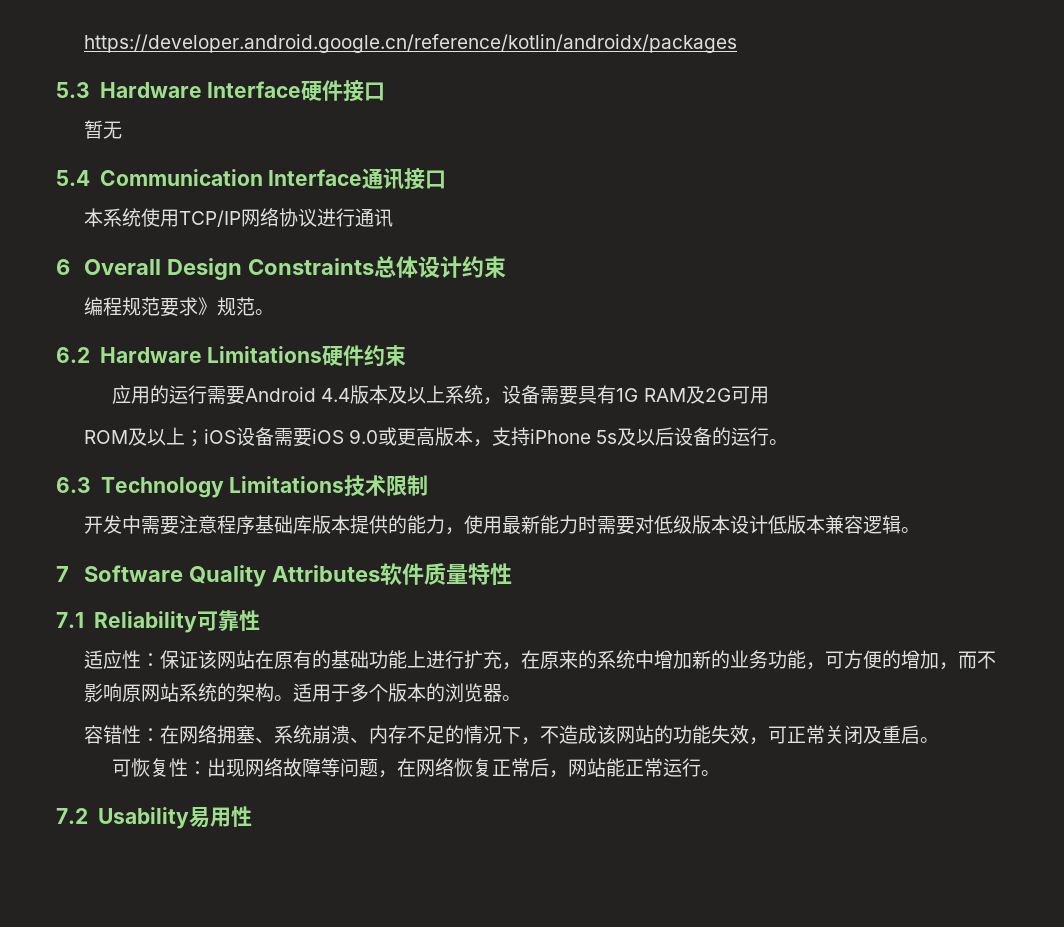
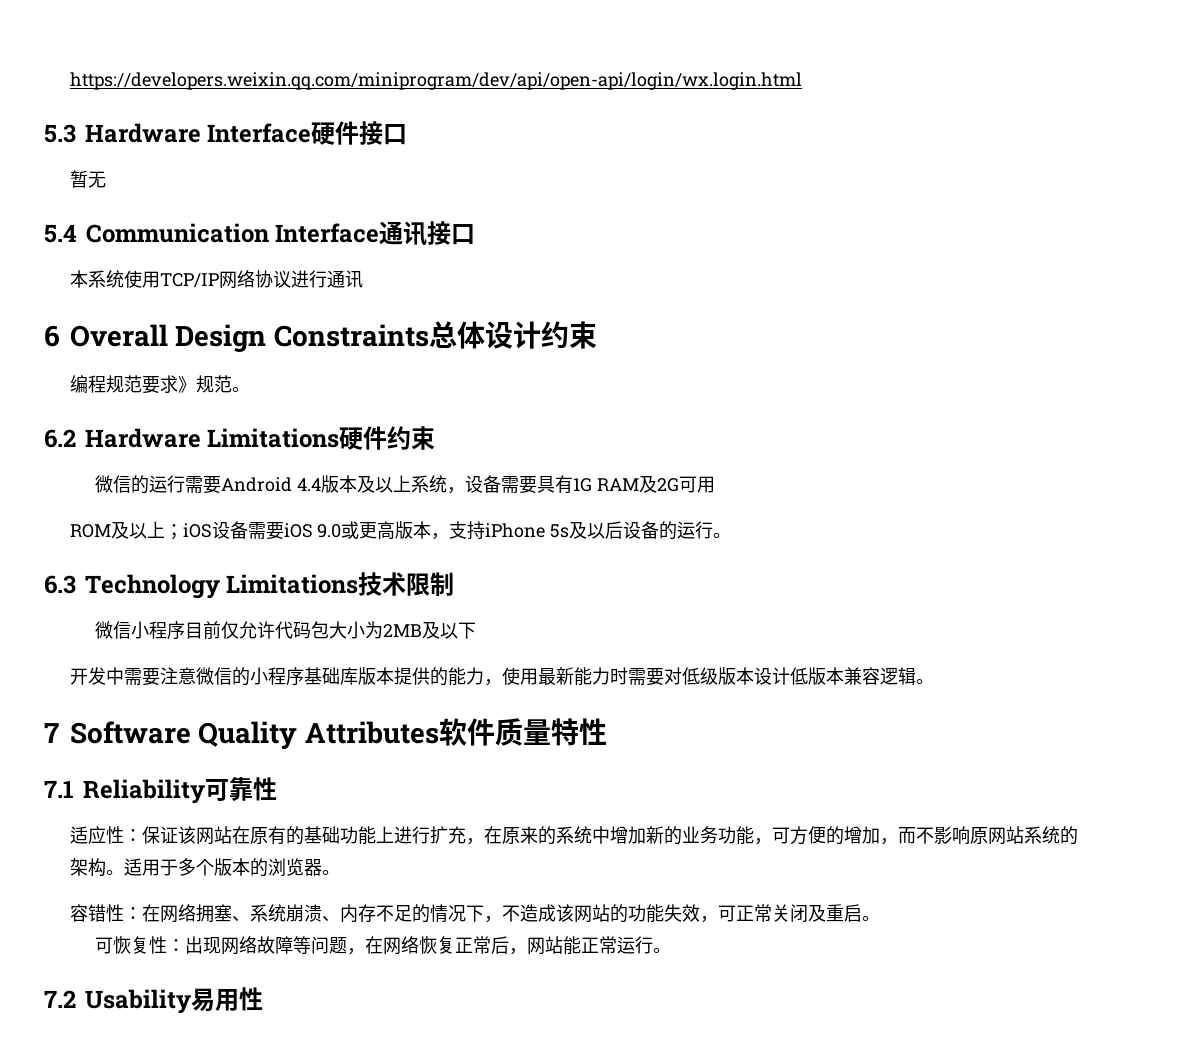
[84,34,738,53] https://developer.android.google.cn/reference/kotlin/androidx/packages -> [69,72,802,90] https://developers.weixin.qq.com/miniprogram/dev/api/open-api/login/wx.login.html
[112,385,151,404] 应用 -> [95,475,132,493] 微信
(429, 485) none -> [95,621,477,640] // 微信小程序目前仅允许代码包大小为2MB及以下
(218, 524) none -> [195,667,268,686] 微信的小

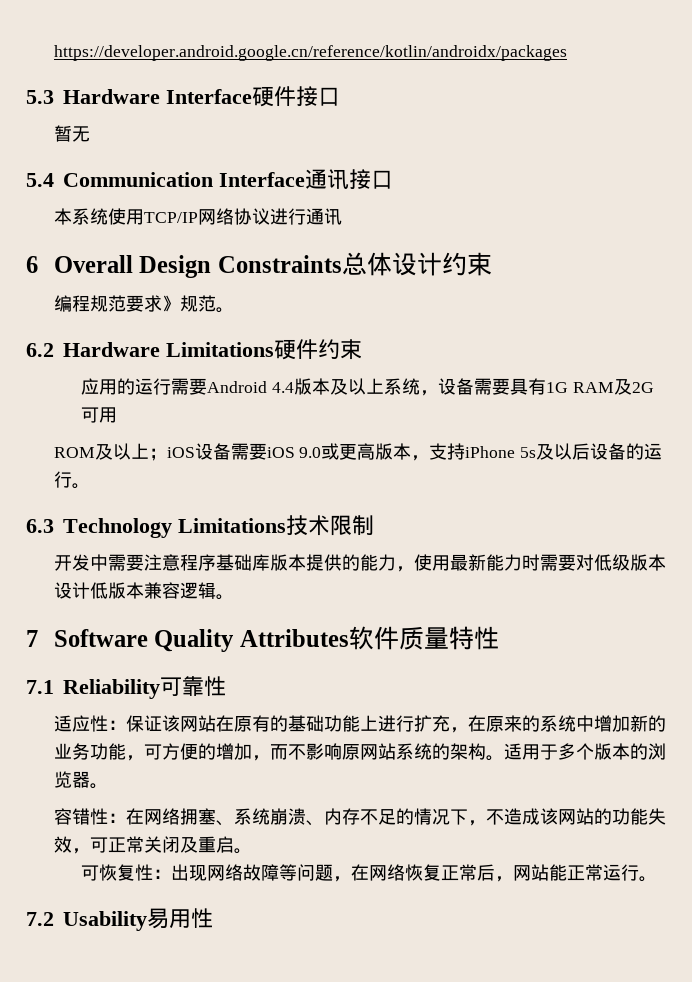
[69,72,802,90] https://developers.weixin.qq.com/miniprogram/dev/api/open-api/login/wx.login.html -> [53,45,567,61] https://developer.android.google.cn/reference/kotlin/androidx/packages
[95,475,132,493] 微信 -> [81,378,118,395] 应用
[95,621,477,640] // 微信小程序目前仅允许代码包大小为2MB及以下 -> (374, 525) none
[195,667,268,686] 微信的小 -> (180, 562) none

